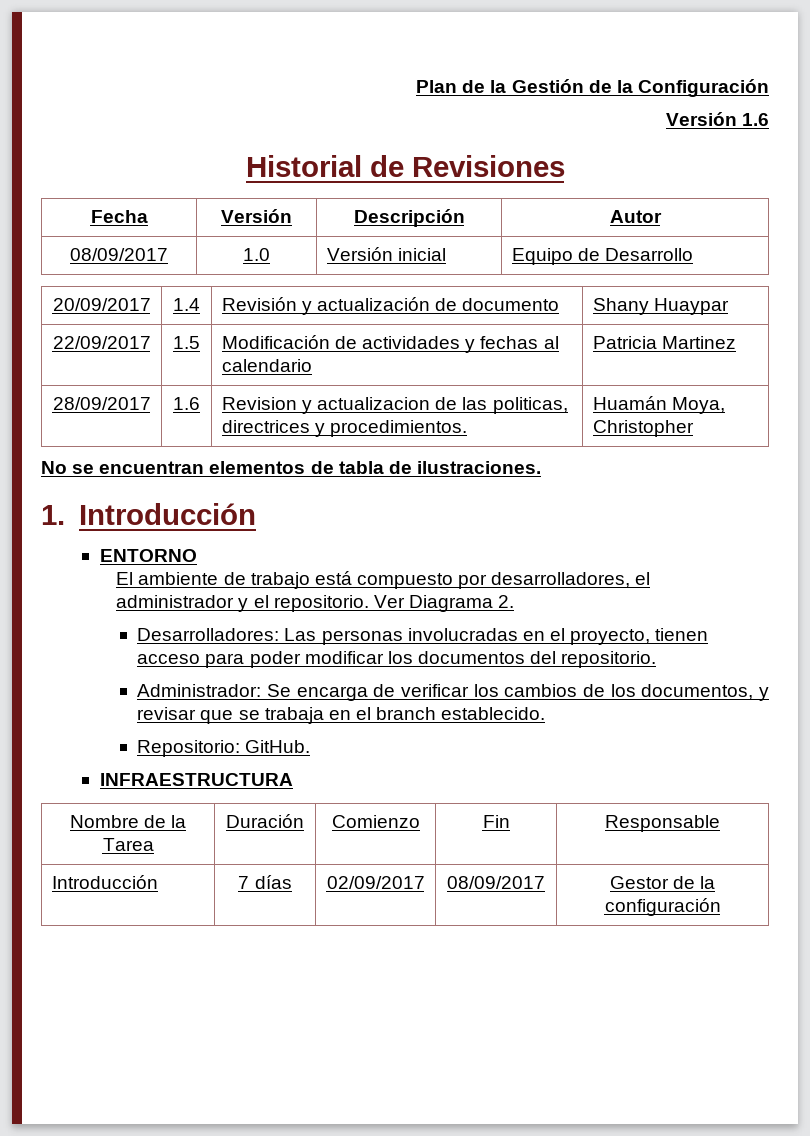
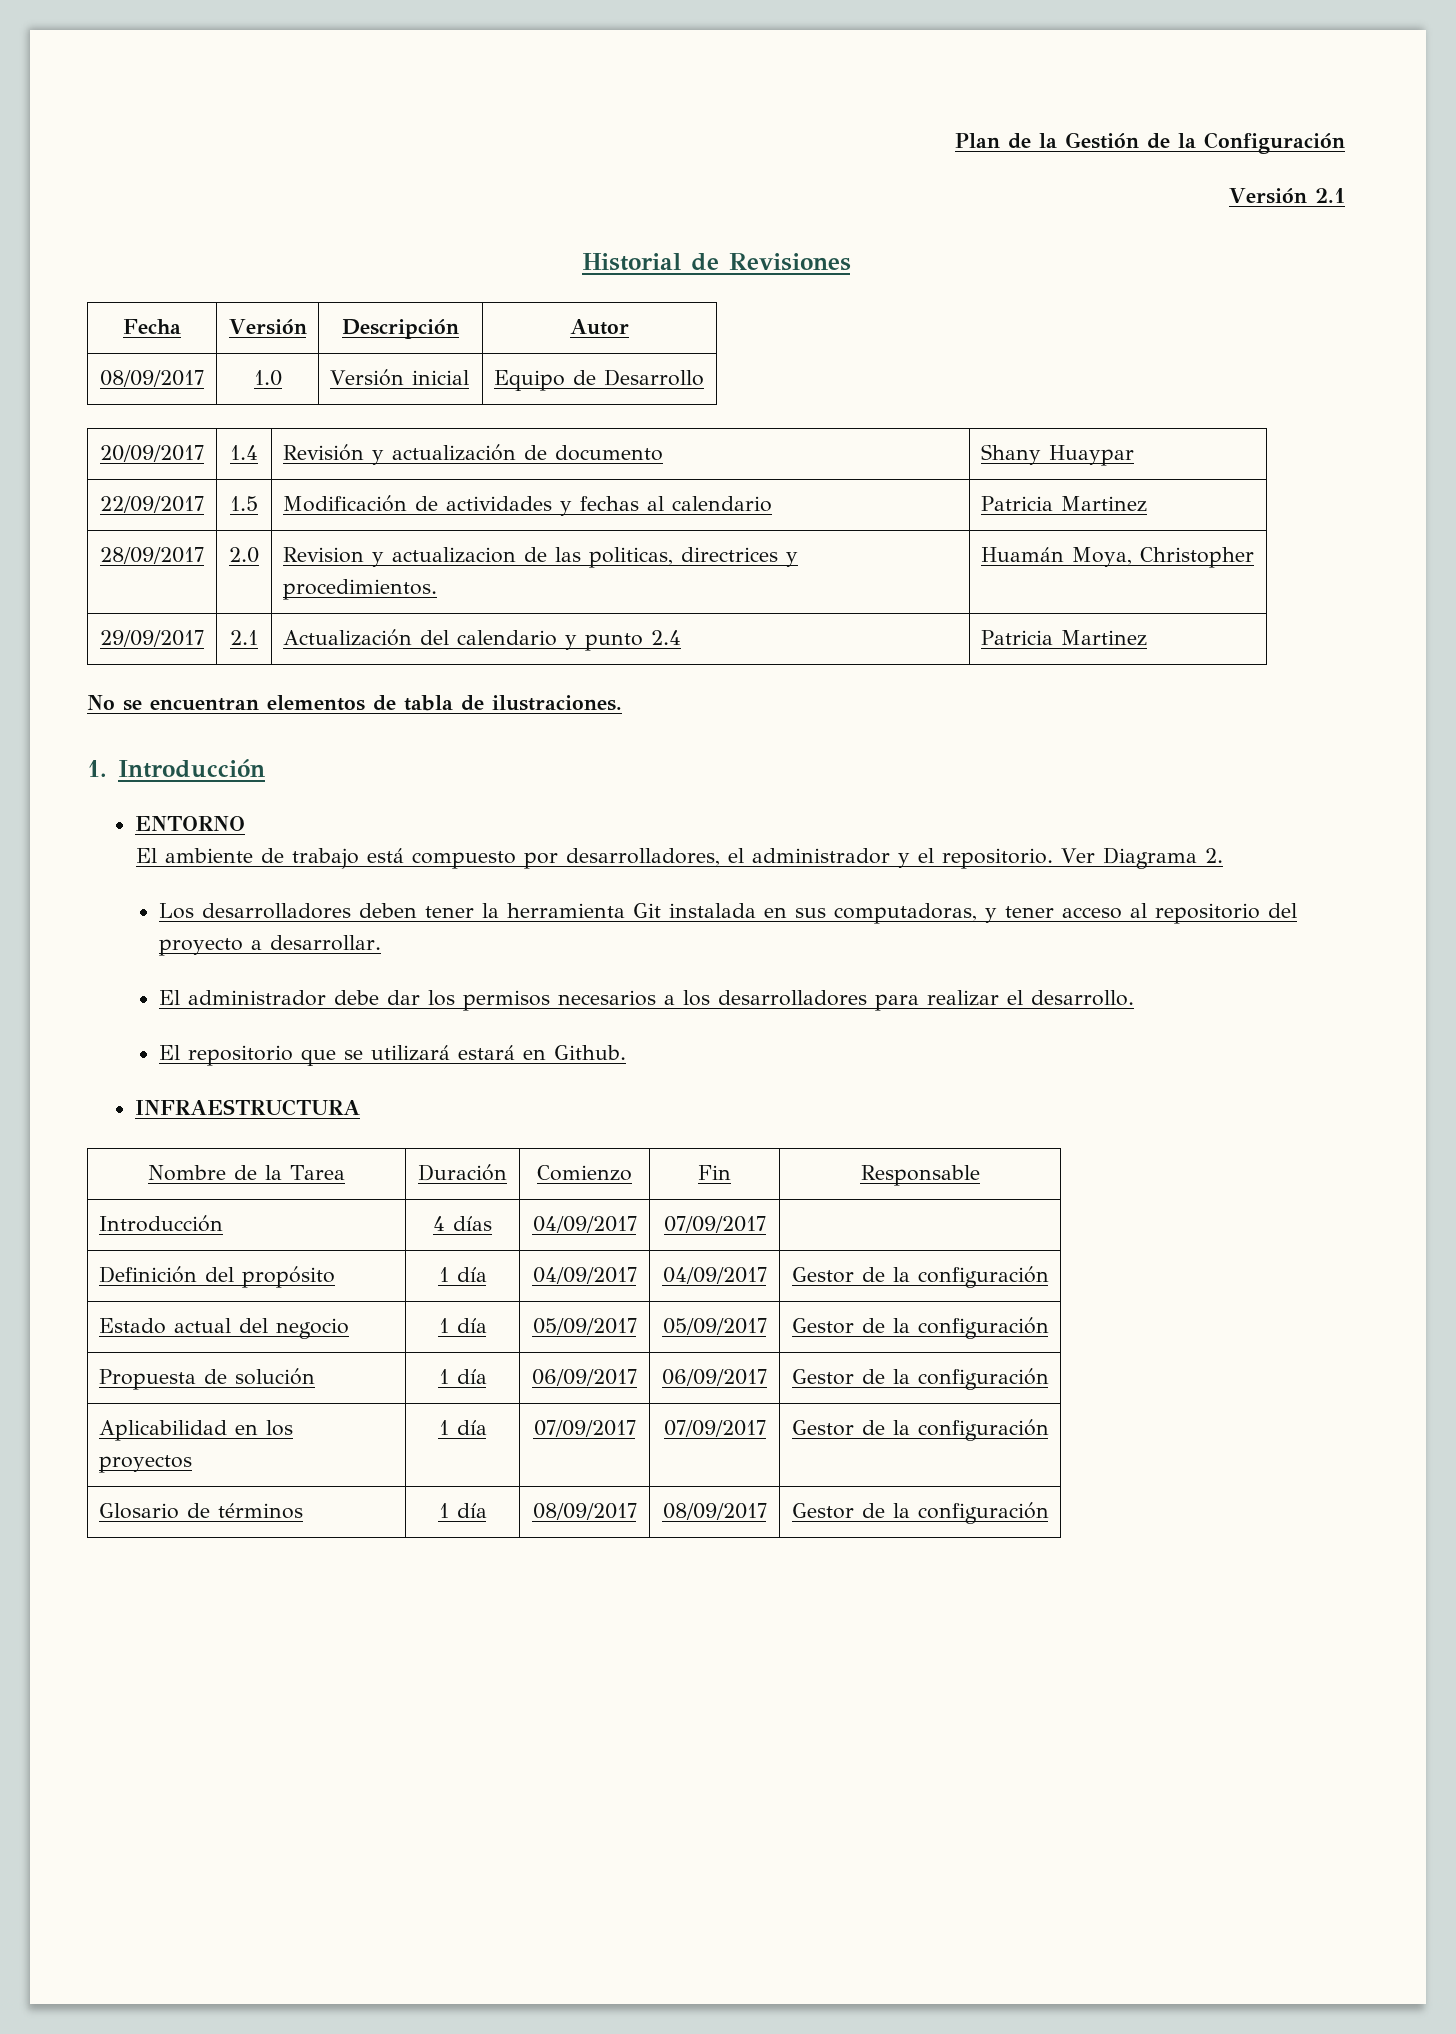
[742,113,769,126] 1.6 -> [1315,188,1345,203] 2.1
[173,397,200,410] 1.6 -> [229,547,259,563] 2.0
(694, 428) none -> [100,630,204,647] [230,630,258,645] [283,629,682,651] [981,630,1147,646] // 29/09/2017 | 2.1 | Actualización del calendario y punto 2.4 | Patricia Martinez
[137,628,709,645] [137,651,657,668] [137,684,769,701] [137,707,546,724] [137,740,311,757] Desarrolladores: Las personas involucradas en el proyecto, tienen acceso para poder modificar los documentos del repositorio. // Administrador: Se encarga de verificar los cambios de los documentos, y revisar que se trabaja en el branch establecido. // Repositorio: GitHub. -> [159,903,1298,924] [159,935,382,956] [159,990,1135,1011] [159,1045,627,1066] Los desarrolladores deben tener la herramienta Git instalada en sus computadoras, y tener acceso al repositorio del proyecto a desarrollar. // El administrador debe dar los permisos necesarios a los desarrolladores para realizar el desarrollo. // El repositorio que se utilizará estará en Github.
[238,876,250,889] 7 -> [433,1216,445,1231] 4
[326,876,425,889] 02/09/2017 -> [532,1216,637,1233] [663,1216,766,1233] [99,1266,336,1288] [438,1267,487,1282] [532,1267,637,1284] [662,1267,767,1284] [791,1266,1049,1288] [99,1318,350,1339] [438,1318,487,1333] [532,1318,637,1335] [662,1318,767,1335] [791,1317,1049,1339] [99,1368,316,1390] [438,1369,487,1384] [532,1369,637,1386] [662,1369,767,1386] [791,1368,1049,1390] [99,1420,294,1441] [99,1455,193,1473] [438,1420,487,1435] [533,1420,636,1437] [663,1420,766,1437] [791,1419,1049,1441] [99,1503,304,1519] [438,1503,487,1518] [532,1503,637,1520] 04/09/2017 | 07/09/2017 | // Definición del propósito | 1 día | 04/09/2017 | 04/09/2017 | Gestor de la configuración // Estado actual del negocio | 1 día | 05/09/2017 | 05/09/2017 | Gestor de la configuración // Propuesta de solución | 1 día | 06/09/2017 | 06/09/2017 | Gestor de la configuración // Aplicabilidad en los proyectos | 1 día | 07/09/2017 | 07/09/2017 | Gestor de la configuración // Glosario de términos | 1 día | 08/09/2017

